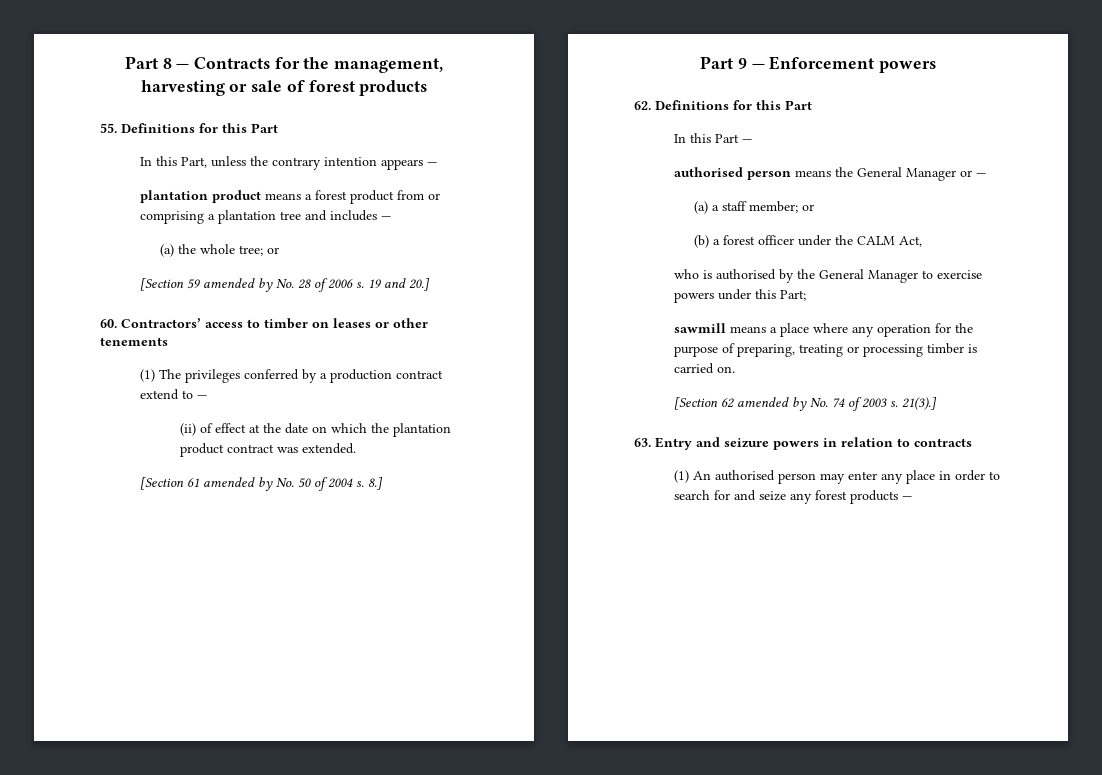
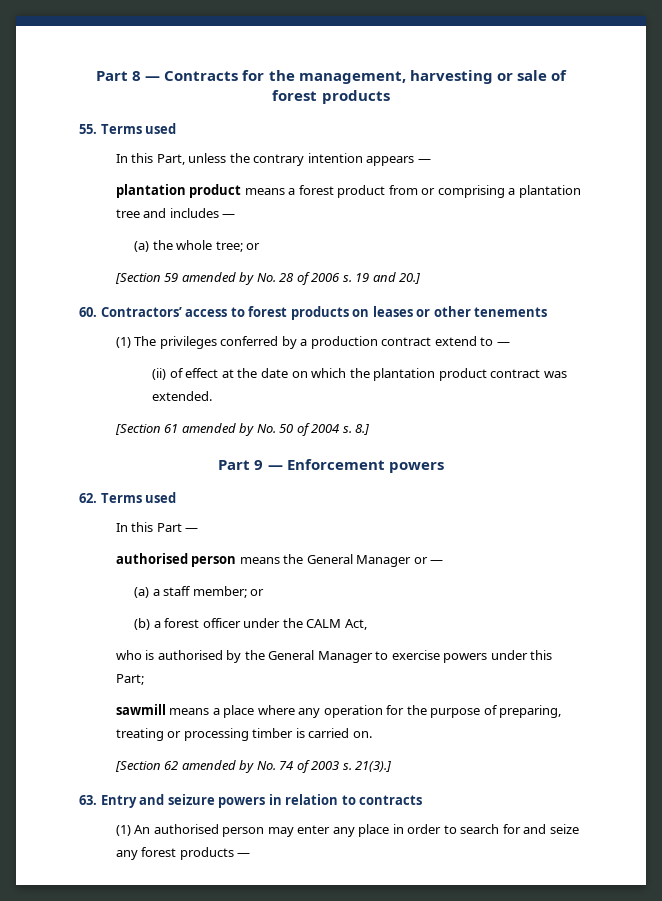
[121,123,278,133] Definitions for this Part -> [100,123,177,134] Terms used
[264,318,308,329] timber -> [248,306,349,320] forest products
[655,100,812,110] Definitions for this Part -> [100,492,177,503] Terms used

